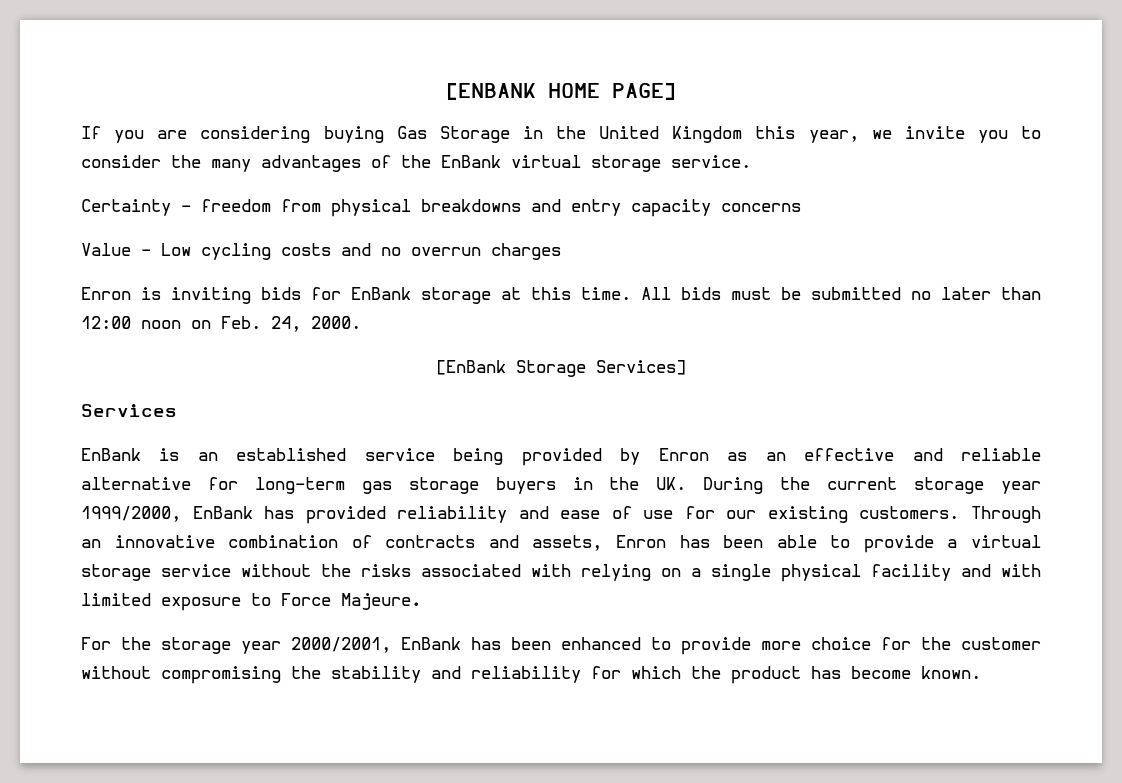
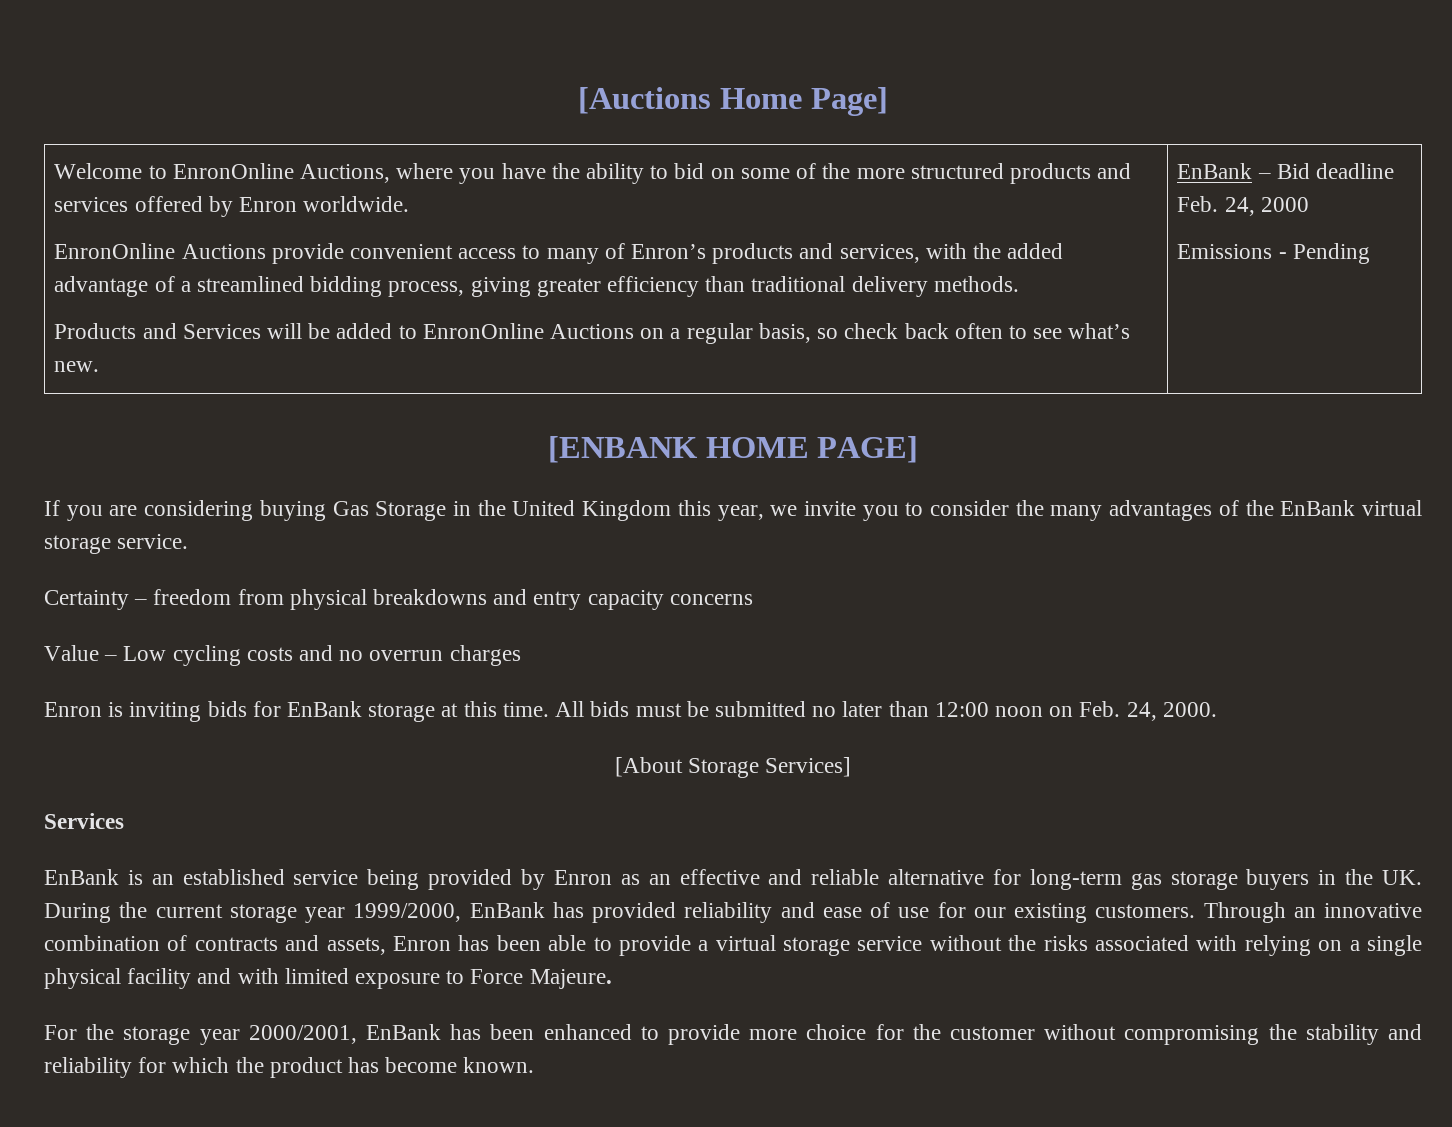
(446, 91) none -> [578,87,888,116] [54,163,1132,184] [54,196,410,217] [54,243,1064,264] [54,276,1019,297] [54,323,1131,344] [54,361,100,372] [1177,163,1394,179] [1177,196,1309,216] [1177,243,1370,264] [Auctions Home Page] // Welcome to EnronOnline Auctions, where you have the ability to bid on some of the more structured products and services offered by Enron worldwide. // EnronOnline Auctions provide convenient access to many of Enron’s products and services, with the added advantage of a streamlined bidding process, giving greater efficiency than traditional delivery methods. // Products and Services will be added to EnronOnline Auctions on a regular basis, so check back often to see what’s new. | EnBank – Bid deadline Feb. 24, 2000 // Emissions - Pending //
[436,360,506,375] [EnBank -> [614,757,683,777] [About

